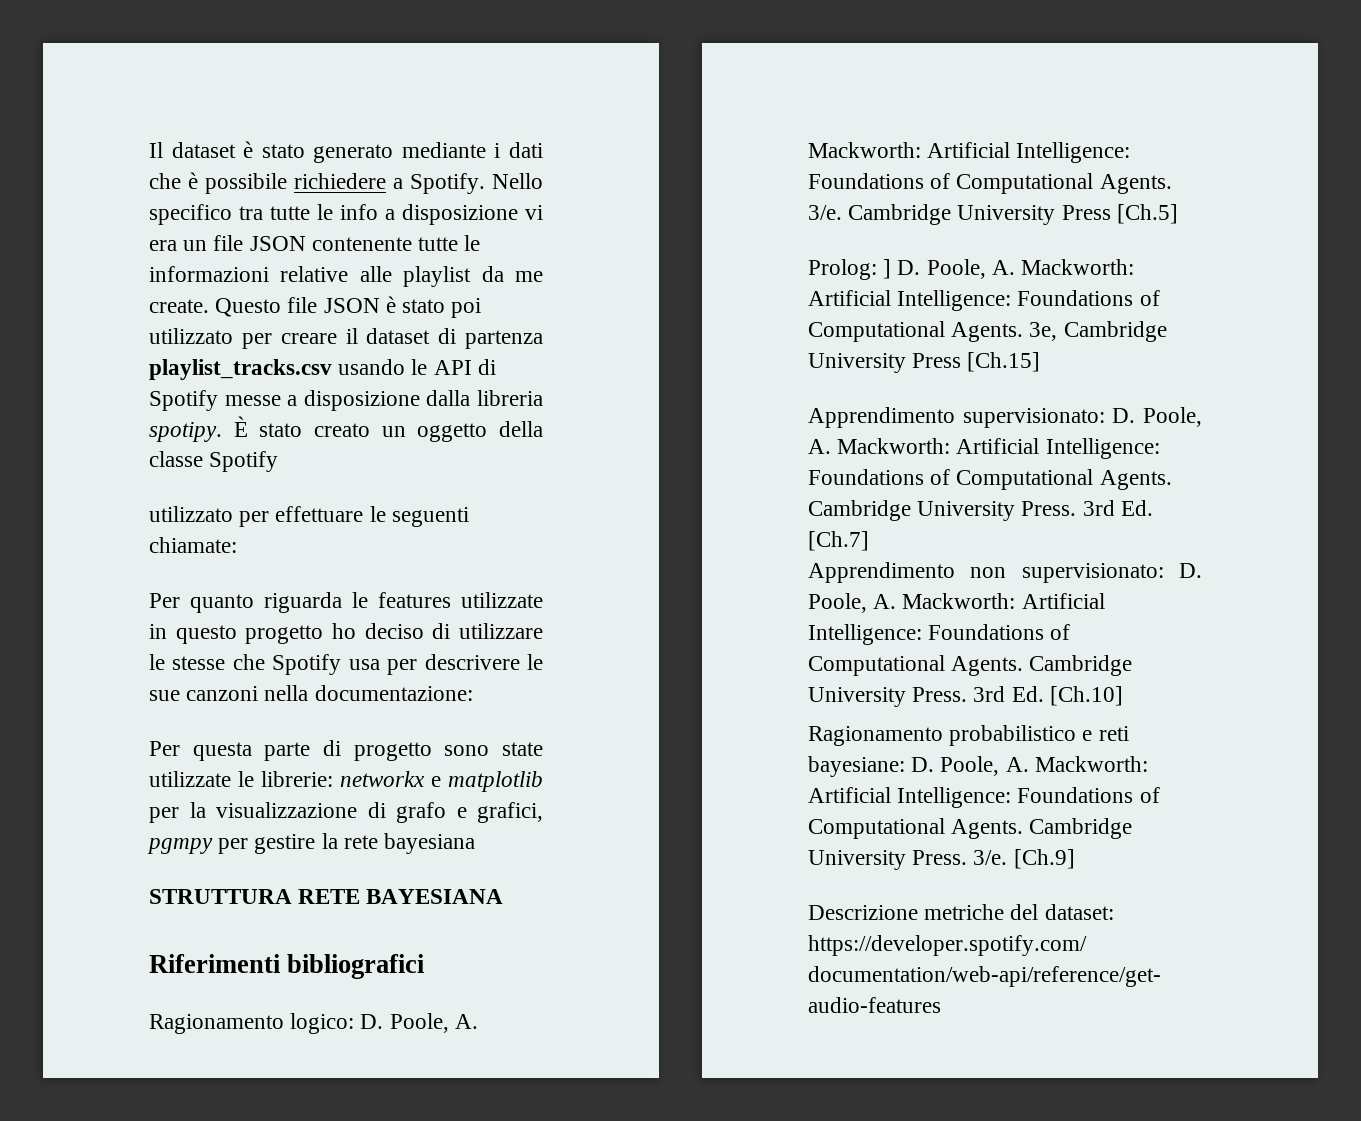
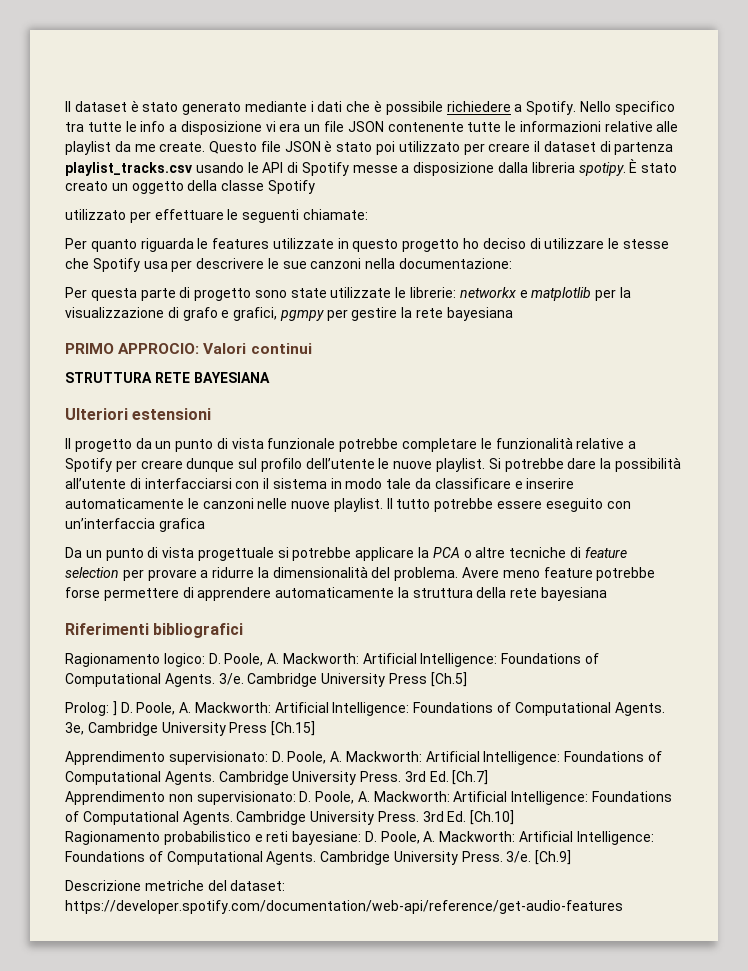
(476, 843) none -> [65,343,312,354] // PRIMO APPROCIO: Valori continui
(504, 896) none -> [65,408,212,420] [65,437,637,452] [65,457,681,472] [65,478,575,489] [65,498,631,512] [65,518,205,532] [65,547,627,561] [65,566,656,581] [65,587,608,601] // Ulteriori estensioni // Il progetto da un punto di vista funzionale potrebbe completare le funzionalità relative a Spotify per creare dunque sul profilo dell’utente le nuove playlist. Si potrebbe dare la possibilità all’utente di interfacciarsi con il sistema in modo tale da classificare e inserire automaticamente le canzoni nelle nuove playlist. Il tutto potrebbe essere eseguito con un’interfaccia grafica // Da un punto di vista progettuale si potrebbe applicare la PCA o altre tecniche di feature selection per provare a ridurre la dimensionalità del problema. Avere meno feature potrebbe forse permettere di apprendere automaticamente la struttura della rete bayesiana

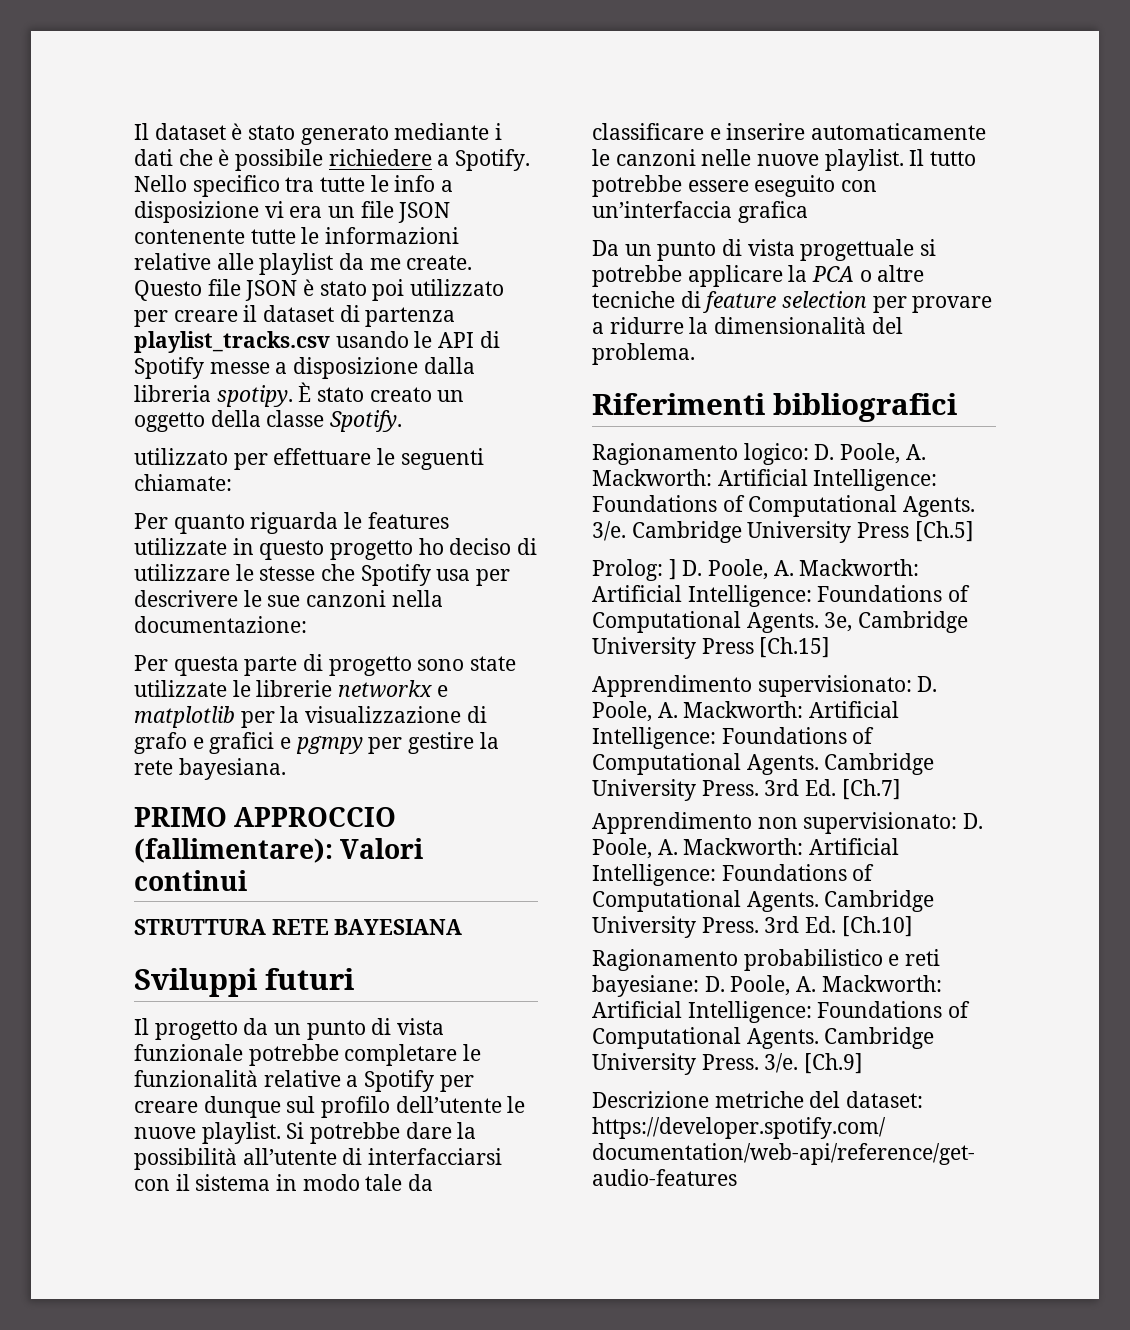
[267,180,315,194] Spotify -> [330,410,403,432] Spotify.
[410,287,457,298] librerie: -> [256,680,333,697] librerie
[233,307,278,321] grafici, -> [209,732,292,754] grafici e
[446,307,513,321] bayesiana -> [178,758,286,780] bayesiana.
[118,343,200,354] APPROCIO: -> [234,807,397,827] [134,838,333,863] APPROCCIO (fallimentare):
[65,408,212,420] Ulteriori estensioni -> [134,968,354,997] Sviluppi futuri
[462,567,656,581] [65,587,608,601] Avere meno feature potrebbe forse permettere di apprendere automaticamente la struttura della rete bayesiana -> (695, 354) none

